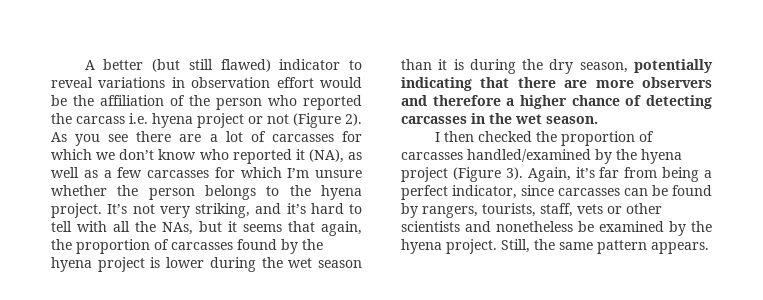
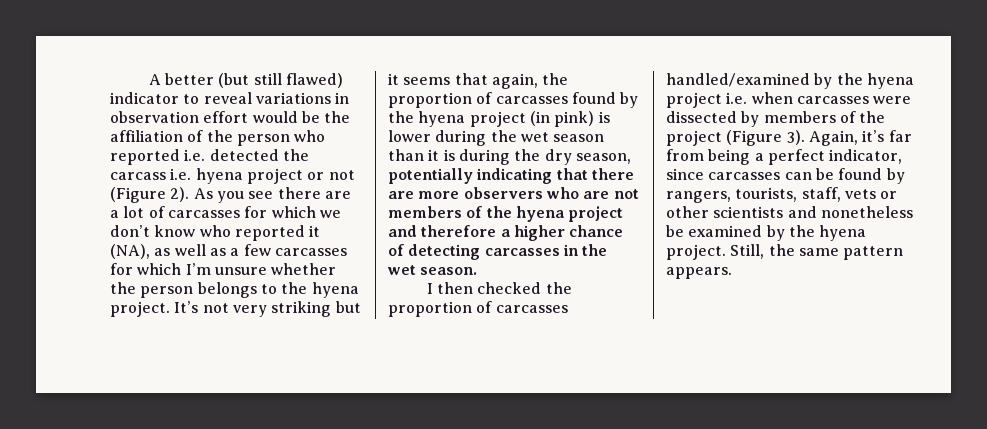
(362, 102) none -> [184,149,279,161] i.e. detected
[195,203,362,218] [51,221,193,235] striking, and it’s hard to tell with all the NAs, -> [271,301,332,317] striking
(145, 264) none -> [529,111,595,127] (in pink)
(712, 82) none -> [545,187,639,199] [388,206,624,222] who are not members of the hyena project
(448, 174) none -> [726,92,912,104] [666,111,886,127] [666,130,722,146] i.e. when carcasses were dissected by members of the project

